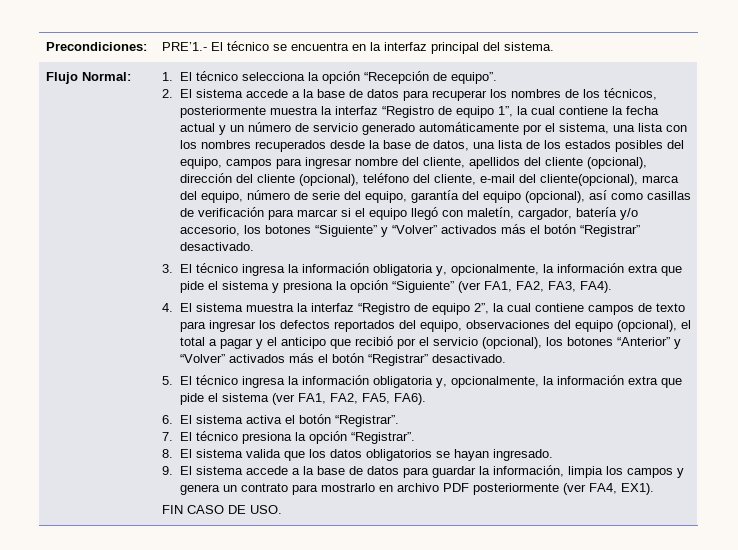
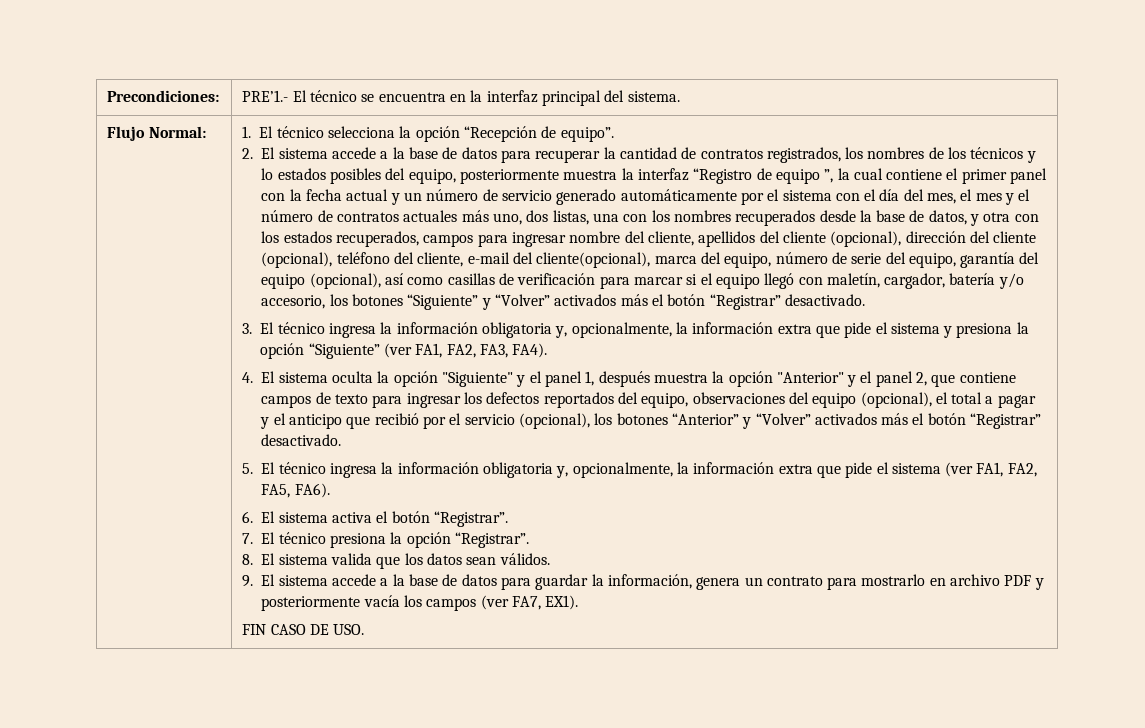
[489,88,657,100] los nombres de los técnicos, -> [603,147,1036,163] [261,168,456,184] la cantidad de contratos registrados, los nombres de los técnicos y lo estados posibles del equipo,
[497,106,608,117] 1”, la cual contiene -> [824,168,1048,184] [261,193,286,201] ”, la cual contiene el primer panel con
[558,123,663,134] sistema, una lista -> [782,189,1031,205] [261,210,619,225] sistema con el día del mes, el mes y el número de contratos actuales más uno, dos listas, una
[472,140,684,152] [179,157,222,169] una lista de los estados posibles del equipo, -> [970,212,1039,226] [261,231,419,247] y otra con los estados recuperados,
[245,303,531,315] muestra la interfaz “Registro de equipo 2”, la cual -> [331,371,956,387] oculta la opción "Siguiente" y el panel 1, después muestra la opción "Anterior" y el panel 2, que
[365,449,553,461] obligatorios se hayan ingresado. -> [466,553,550,565] sean válidos.
[567,466,684,478] limpia los campos y -> (692, 581) none
[472,483,617,495] posteriormente (ver FA4, -> [1034,578,1044,590] [261,595,541,611] y posteriormente vacía los campos (ver FA7,

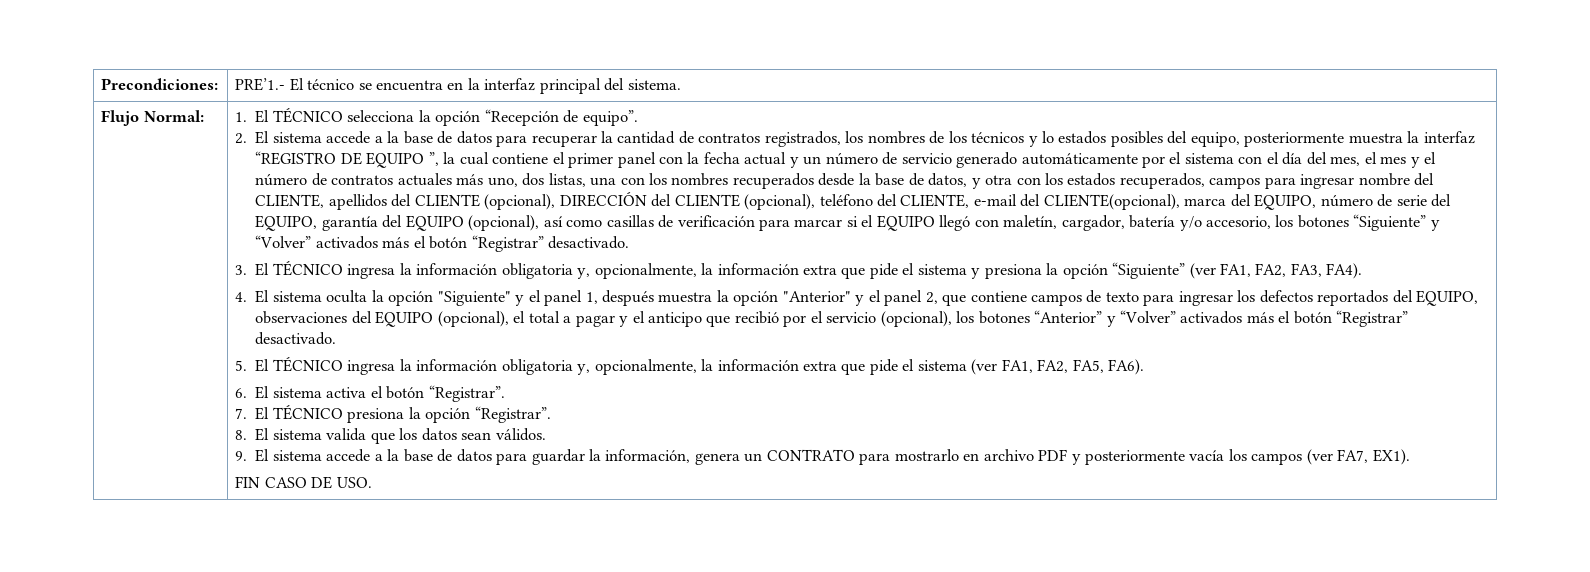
[276,126,324,138] técnico -> [272,108,343,123] TÉCNICO
[693,168,820,184] “Registro de equipo -> [255,151,425,168] “REGISTRO DE EQUIPO
[647,231,694,246] cliente, -> [255,194,325,208] CLIENTE,
[782,231,1037,247] cliente (opcional), dirección del cliente -> [414,192,740,210] CLIENTE (opcional), DIRECCIÓN del CLIENTE
[417,252,464,267] cliente, -> [900,194,970,208] CLIENTE,
[536,252,651,268] cliente(opcional), -> [1043,194,1180,210] CLIENTE(opcional),
[724,253,772,268] equipo, -> [1254,194,1317,210] EQUIPO,
[908,253,956,268] equipo, -> [255,215,318,231] EQUIPO,
[261,274,306,289] equipo -> [405,215,464,231] EQUIPO
[715,274,760,289] equipo -> [876,215,935,231] EQUIPO
[277,322,325,334] técnico -> [272,261,343,276] TÉCNICO
[641,393,689,408] equipo, -> [1416,290,1479,306] EQUIPO,
[812,393,857,408] equipo -> [375,311,434,327] EQUIPO
[278,462,326,474] técnico -> [272,357,343,372] TÉCNICO
[278,532,326,544] técnico -> [272,405,343,420] TÉCNICO
[766,576,823,586] contrato -> [766,449,855,461] CONTRATO

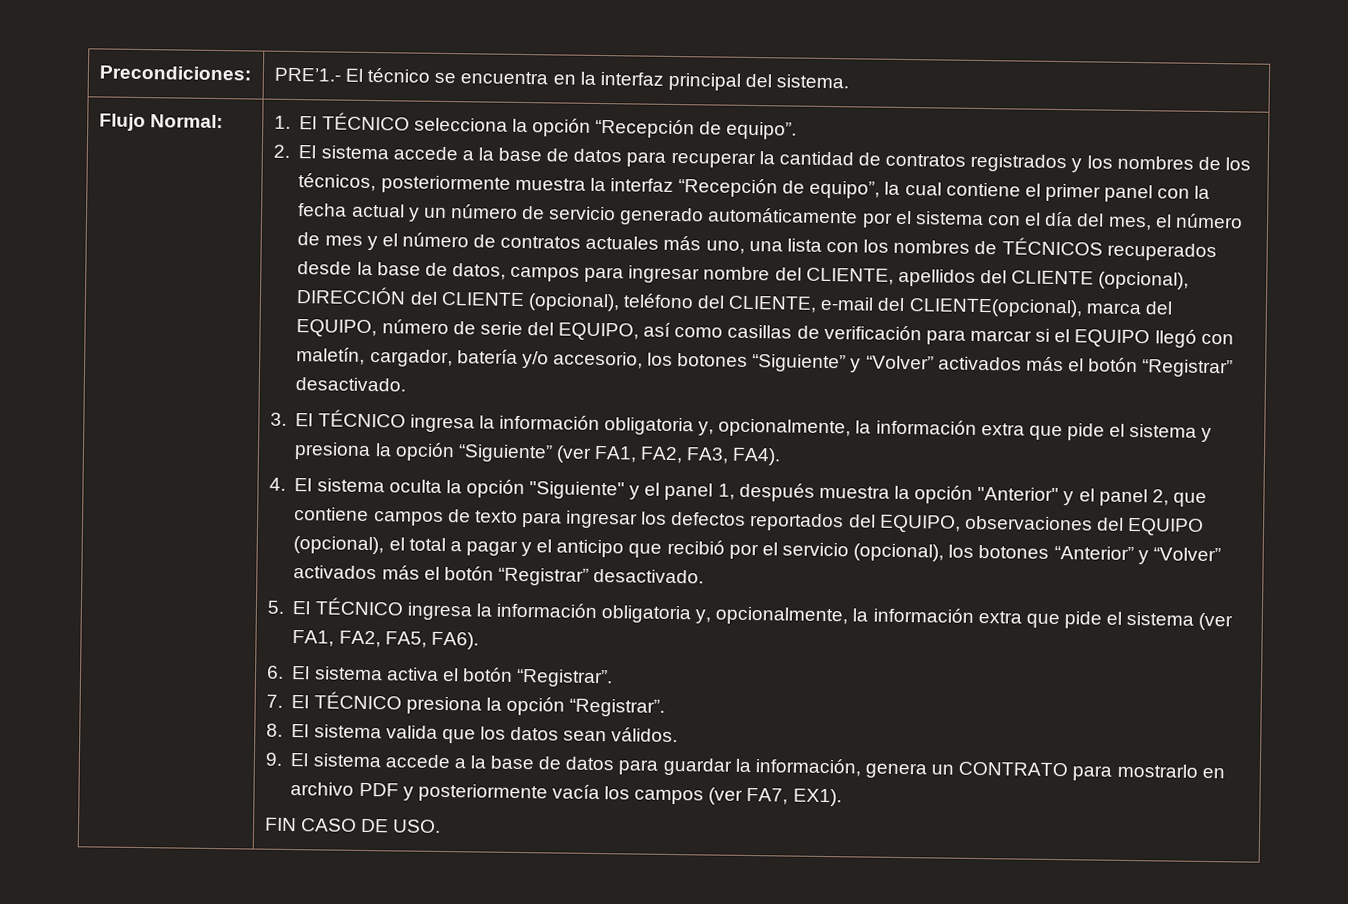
[764,131,841,147] registrados, -> [970,153,1083,173] registrados y
[971,131,1475,147] [255,151,439,168] técnicos y lo estados posibles del equipo, posteriormente muestra la interfaz “REGISTRO DE EQUIPO ”, -> [298,173,881,199] técnicos, posteriormente muestra la interfaz “Recepción de equipo”,
(1377, 158) none -> [1174,213,1243,229] [297,232,321,246] número de
[522,173,617,187] dos listas, una -> [748,238,822,252] una lista
(729, 179) none -> [974,237,1103,256] de TÉCNICOS
[971,173,1205,189] y otra con los estados recuperados, -> (506, 271) none
[321,215,540,231] garantía del EQUIPO (opcional), -> (640, 331) none

